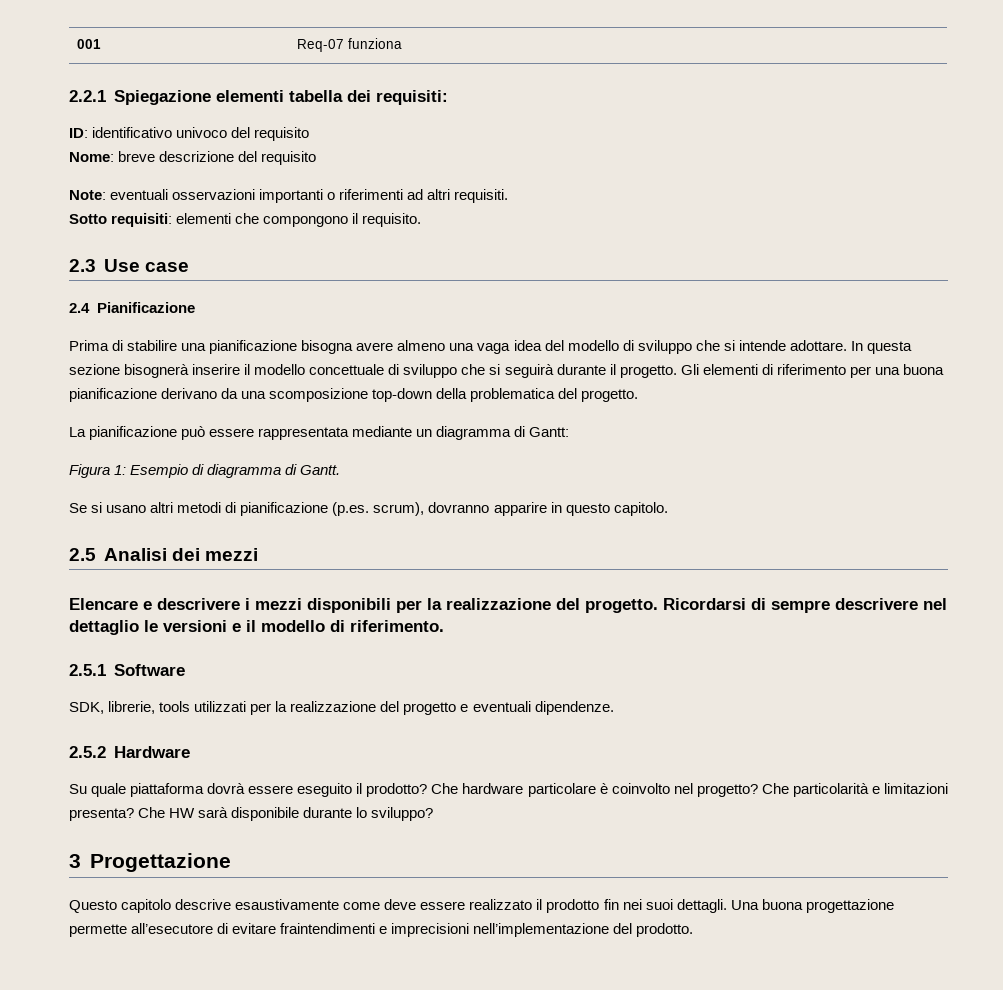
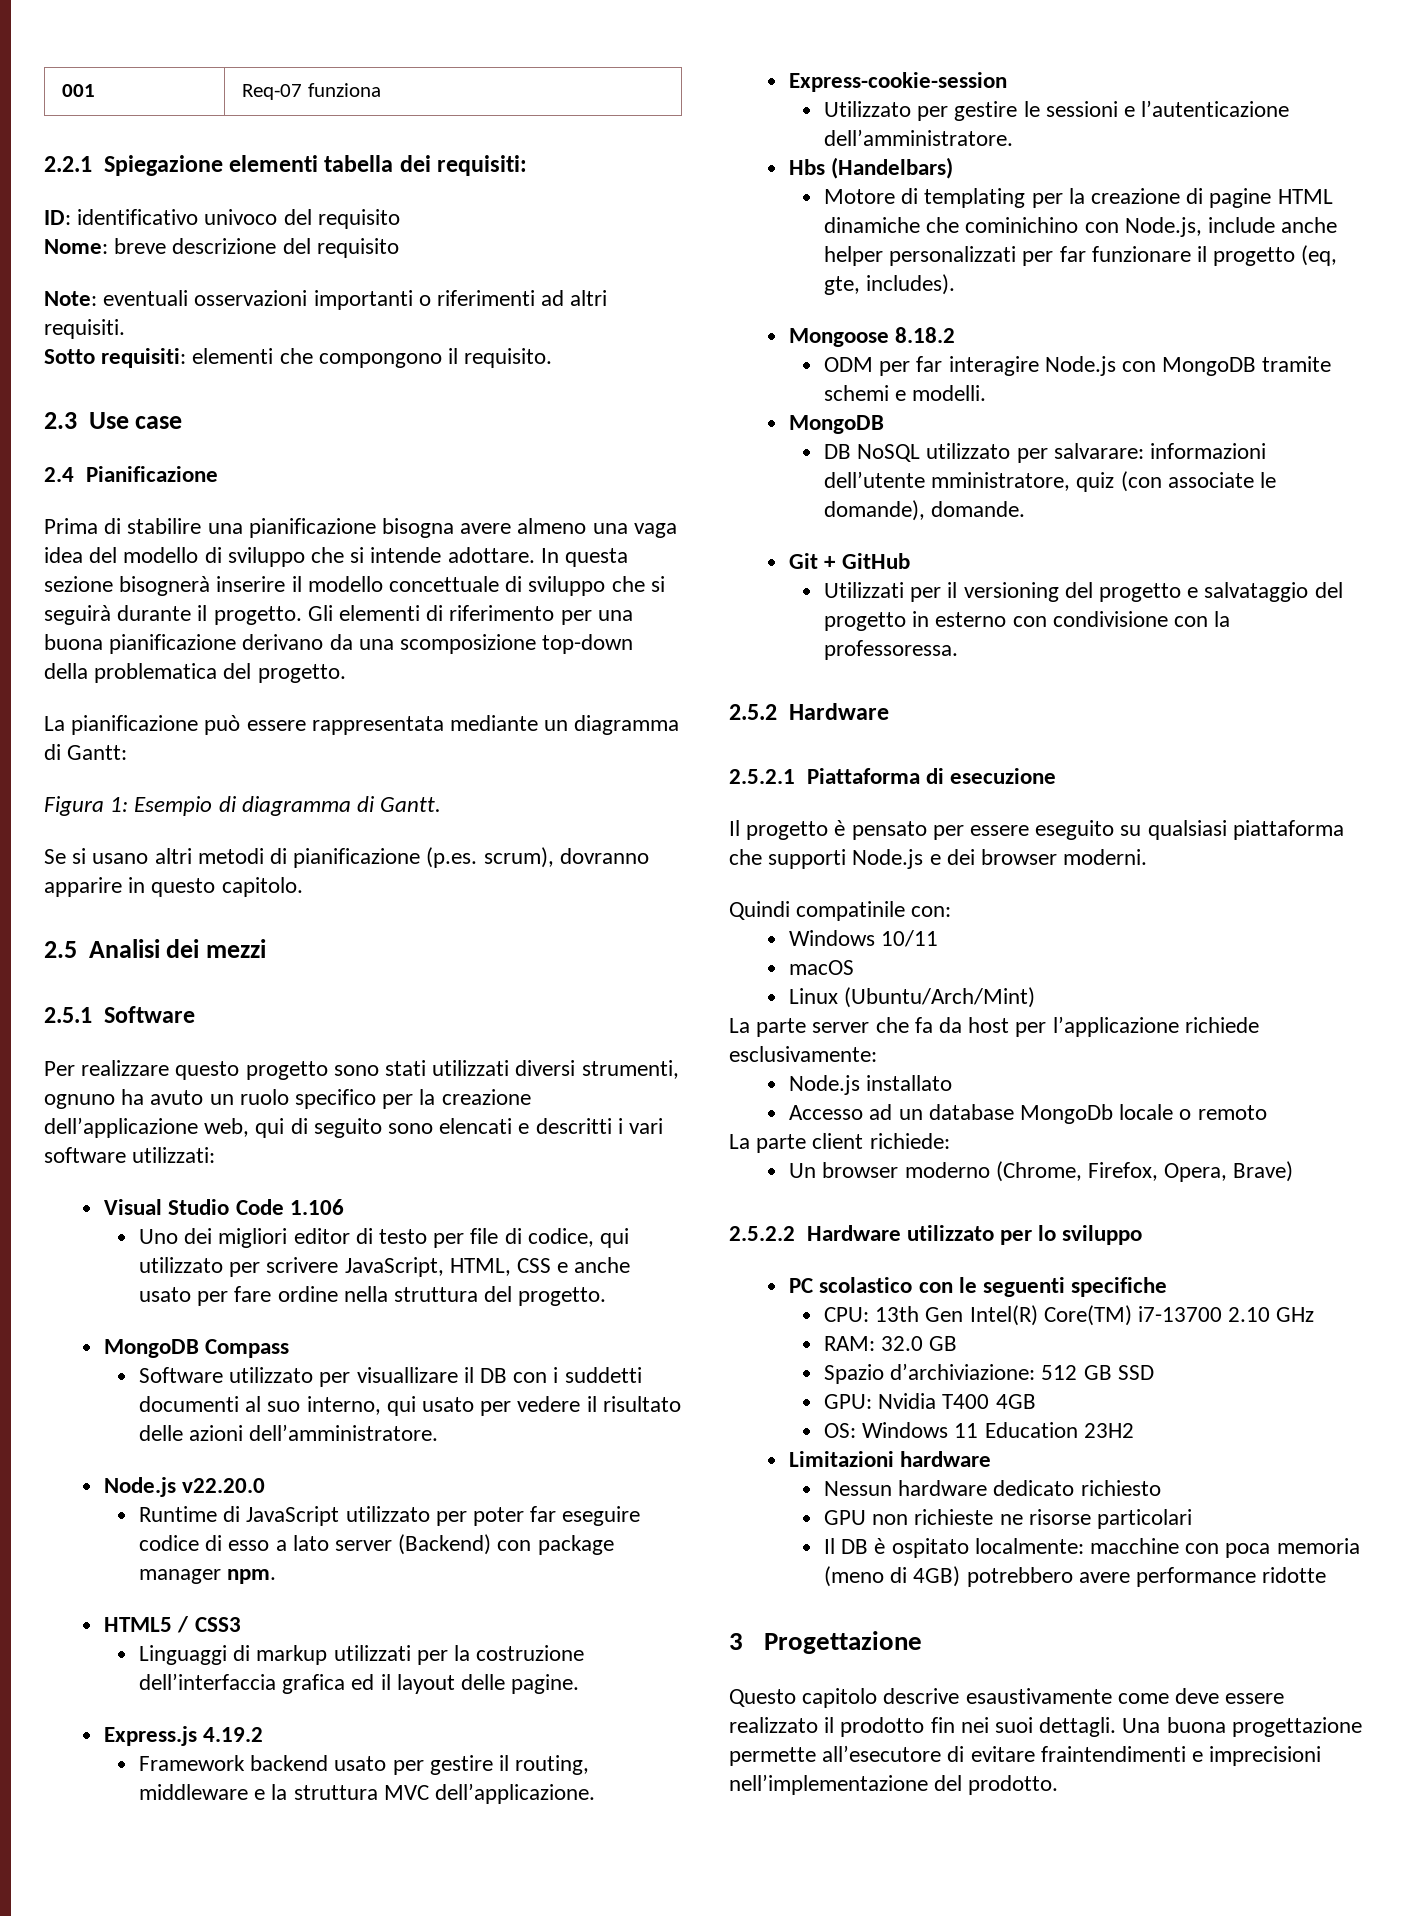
[69,598,947,613] [69,620,444,635] [69,664,185,676] [69,701,614,715] [69,746,190,758] [69,783,948,797] [69,807,434,821] Elencare e descrivere i mezzi disponibili per la realizzazione del progetto. Ricordarsi di sempre descrivere nel dettaglio le versioni e il modello di riferimento. // 2.5.1 Software // SDK, librerie, tools utilizzati per la realizzazione del progetto e eventuali dipendenze. // 2.5.2 Hardware // Su quale piattaforma dovrà essere eseguito il prodotto? Che hardware particolare è coinvolto nel progetto? Che particolarità e limitazioni presenta? Che HW sarà disponibile durante lo sviluppo? -> [44,1006,195,1023] [44,1060,679,1080] [44,1089,531,1109] [44,1117,664,1138] [44,1147,216,1163] [104,1199,344,1215] [138,1228,630,1248] [138,1257,631,1277] [138,1286,607,1306] [104,1339,290,1358] [138,1367,642,1387] [138,1396,681,1416] [138,1424,439,1441] [104,1477,266,1497] [138,1506,641,1526] [138,1534,614,1555] [138,1569,277,1584] [104,1616,241,1633] [138,1645,585,1665] [138,1673,580,1694] [104,1726,264,1746] [138,1755,590,1775] [138,1783,596,1804] [789,72,1008,92] [823,100,1290,121] [823,129,1013,146] [789,157,954,179] [823,188,1333,208] [823,217,1338,237] [823,245,1338,266] [823,274,956,295] [789,327,956,347] [823,356,1332,376] [823,385,987,401] [789,415,885,434] [823,443,1267,463] [823,471,1277,492] [823,500,1026,521] [789,553,910,569] [823,582,1343,602] [823,611,1231,631] [823,640,958,660] [729,703,889,720] [729,768,1056,784] [729,820,1344,840] [729,849,1148,869] [729,901,952,921] [789,930,939,947] [789,960,855,975] [789,987,1036,1008] [729,1016,1259,1037] [729,1046,877,1062] [789,1075,953,1095] [789,1104,1267,1124] [729,1133,950,1153] [789,1161,1294,1182] [729,1225,1143,1245] [789,1277,1168,1297] [823,1305,1315,1326] [823,1336,958,1351] [823,1363,1154,1384] [823,1393,1036,1409] [823,1422,1134,1438] [789,1451,992,1467] [823,1480,1161,1496] [823,1509,1193,1529] [823,1538,1360,1558] [823,1566,1327,1587] 2.5.1 Software // Per realizzare questo progetto sono stati utilizzati diversi strumenti, ognuno ha avuto un ruolo specifico per la creazione dell’applicazione web, qui di seguito sono elencati e descritti i vari software utilizzati: // Visual Studio Code 1.106 // Uno dei migliori editor di testo per file di codice, qui utilizzato per scrivere JavaScript, HTML, CSS e anche usato per fare ordine nella struttura del progetto. // MongoDB Compass // Software utilizzato per visuallizare il DB con i suddetti documenti al suo interno, qui usato per vedere il risultato delle azioni dell’amministratore. // Node.js v22.20.0 // Runtime di JavaScript utilizzato per poter far eseguire codice di esso a lato server (Backend) con package manager npm. // HTML5 / CSS3 // Linguaggi di markup utilizzati per la costruzione dell’interfaccia grafica ed il layout delle pagine. // Express.js 4.19.2 // Framework backend usato per gestire il routing, middleware e la struttura MVC dell’applicazione. // Express-cookie-session // Utilizzato per gestire le sessioni e l’autenticazione dell’amministratore. // Hbs (Handelbars) // Motore di templating per la creazione di pagine HTML dinamiche che cominichino con Node.js, include anche helper personalizzati per far funzionare il progetto (eq, gte, includes). // Mongoose 8.18.2 // ODM per far interagire Node.js con MongoDB tramite schemi e modelli. // MongoDB // DB NoSQL utilizzato per salvarare: informazioni dell’utente mministratore, quiz (con associate le domande), domande. // Git + GitHub // Utilizzati per il versioning del progetto e salvataggio del progetto in esterno con condivisione con la professoressa. // 2.5.2 Hardware // 2.5.2.1 Piattaforma di esecuzione // Il progetto è pensato per essere eseguito su qualsiasi piattaforma che supporti Node.js e dei browser moderni. // Quindi compatinile con: // Windows 10/11 // macOS // Linux (Ubuntu/Arch/Mint) // La parte server che fa da host per l’applicazione richiede esclusivamente: // Node.js installato // Accesso ad un database MongoDb locale o remoto // La parte client richiede: // Un browser moderno (Chrome, Firefox, Opera, Brave) // 2.5.2.2 Hardware utilizzato per lo sviluppo // PC scolastico con le seguenti specifiche // CPU: 13th Gen Intel(R) Core(TM) i7-13700 2.10 GHz // RAM: 32.0 GB // Spazio d’archiviazione: 512 GB SSD // GPU: Nvidia T400 4GB // OS: Windows 11 Education 23H2 // Limitazioni hardware // Nessun hardware dedicato richiesto // GPU non richieste ne risorse particolari // Il DB è ospitato localmente: macchine con poca memoria (meno di 4GB) potrebbero avere performance ridotte

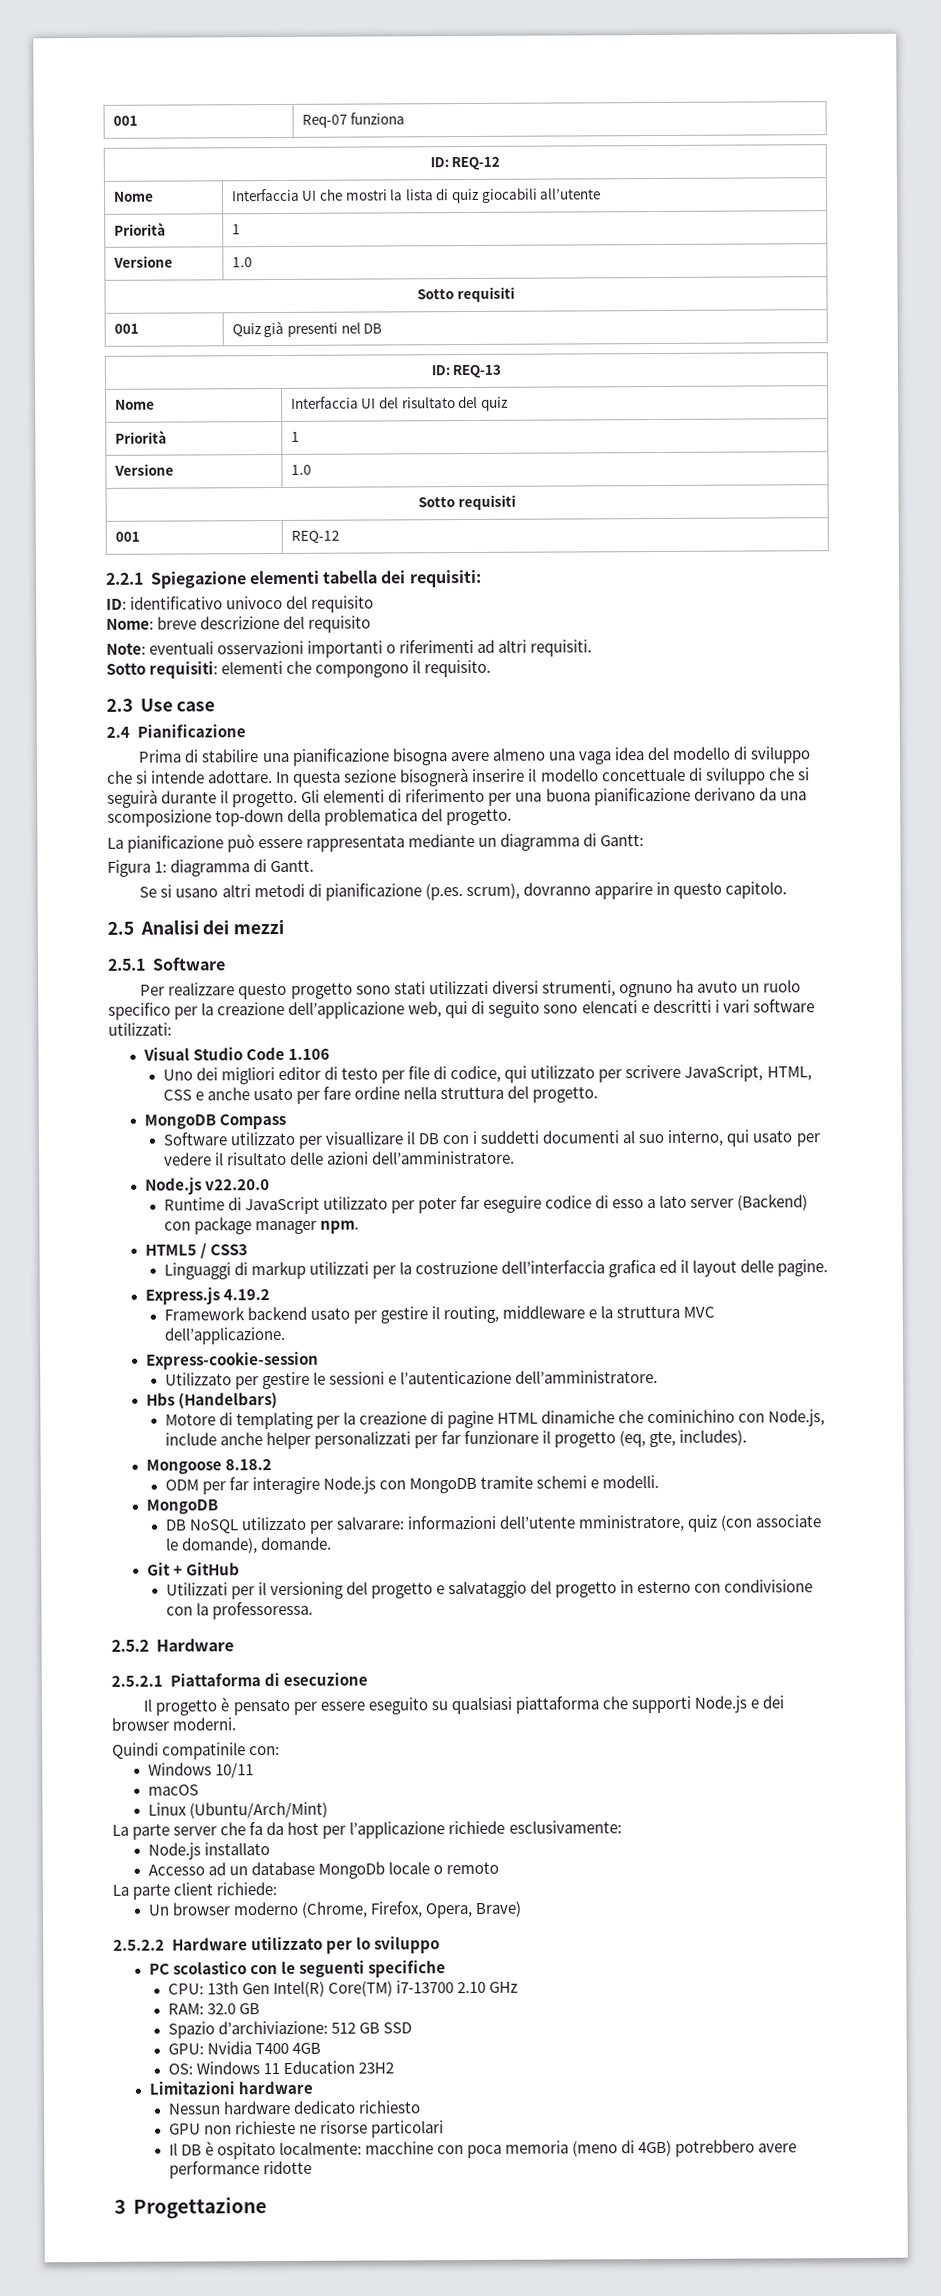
(381, 90) none -> [429,156,501,171] [112,191,154,202] [230,187,602,204] [113,222,166,236] [231,224,241,235] [112,255,173,268] [231,257,253,268] [417,286,515,303] [113,323,139,334] [231,320,383,338] [430,364,502,379] [114,399,155,410] [290,395,509,411] [114,430,167,444] [290,431,300,442] [113,463,174,476] [290,464,312,475] [418,494,516,511] [114,531,140,542] [290,530,340,544] // ID: REQ-12 // Nome | Interfaccia UI che mostri la lista di quiz giocabili all’utente // Priorità | 1 // Versione | 1.0 // Sotto requisiti // 001 | Quiz già presenti nel DB // ID: REQ-13 // Nome | Interfaccia UI del risultato del quiz // Priorità | 1 // Versione | 1.0 // Sotto requisiti // 001 | REQ-12
[134,796,237,816] Esempio di -> (168, 867) none
[729,1688,1285,1708] [729,1717,1362,1737] [729,1745,1322,1766] [729,1774,1059,1795] // Questo capitolo descrive esaustivamente come deve essere realizzato il prodotto fin nei suoi dettagli. Una buona progettazione permette all’esecutore di evitare fraintendimenti e imprecisioni nell’implementazione del prodotto. -> (268, 2208) none

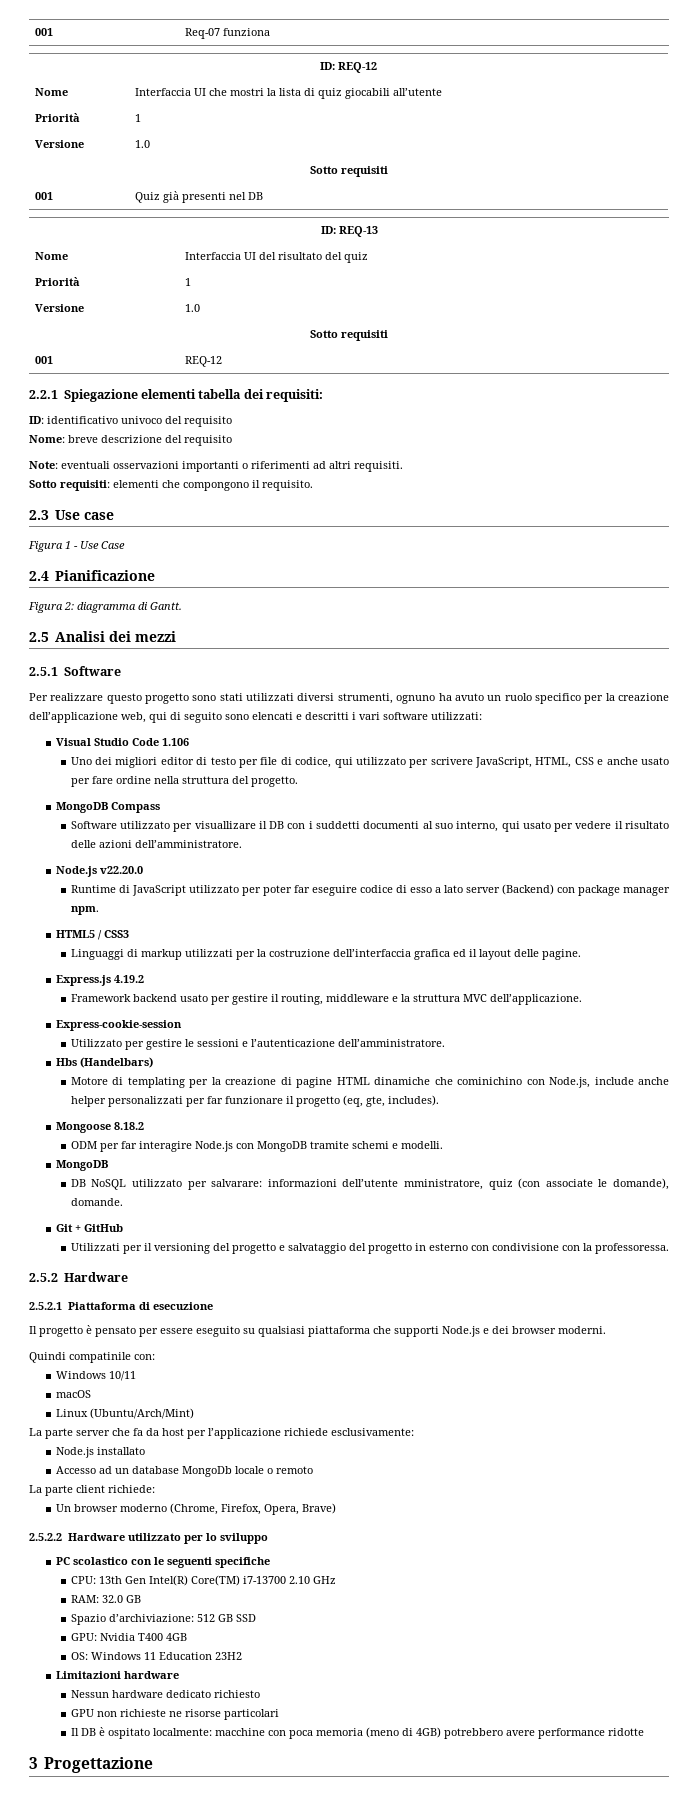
[106,724,246,738] [138,746,811,766] [107,767,810,787] [107,787,807,808] [107,808,513,827] [107,833,645,853] [107,859,168,877] 2.4 Pianificazione // Prima di stabilire una pianificazione bisogna avere almeno una vaga idea del modello di sviluppo che si intende adottare. In questa sezione bisognerà inserire il modello concettuale di sviluppo che si seguirà durante il progetto. Gli elementi di riferimento per una buona pianificazione derivano da una scomposizione top-down della problematica del progetto. // La pianificazione può essere rappresentata mediante un diagramma di Gantt: // Figura 1: -> [28,541,125,552] [29,570,155,581] [28,602,74,613] Figura 1 - Use Case // 2.4 Pianificazione // Figura 2:
[139,881,788,901] // Se si usano altri metodi di pianificazione (p.es. scrum), dovranno apparire in questo capitolo. -> (182, 606) none

